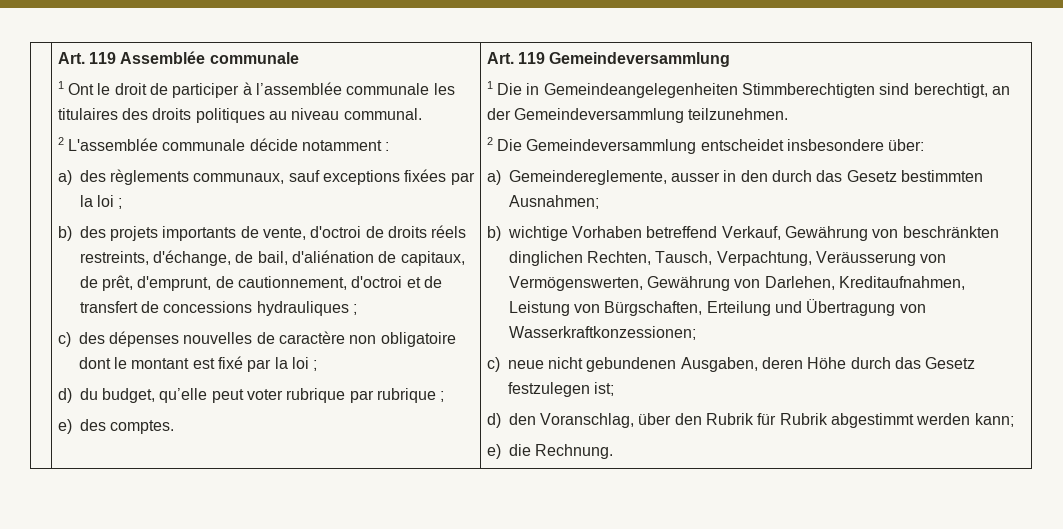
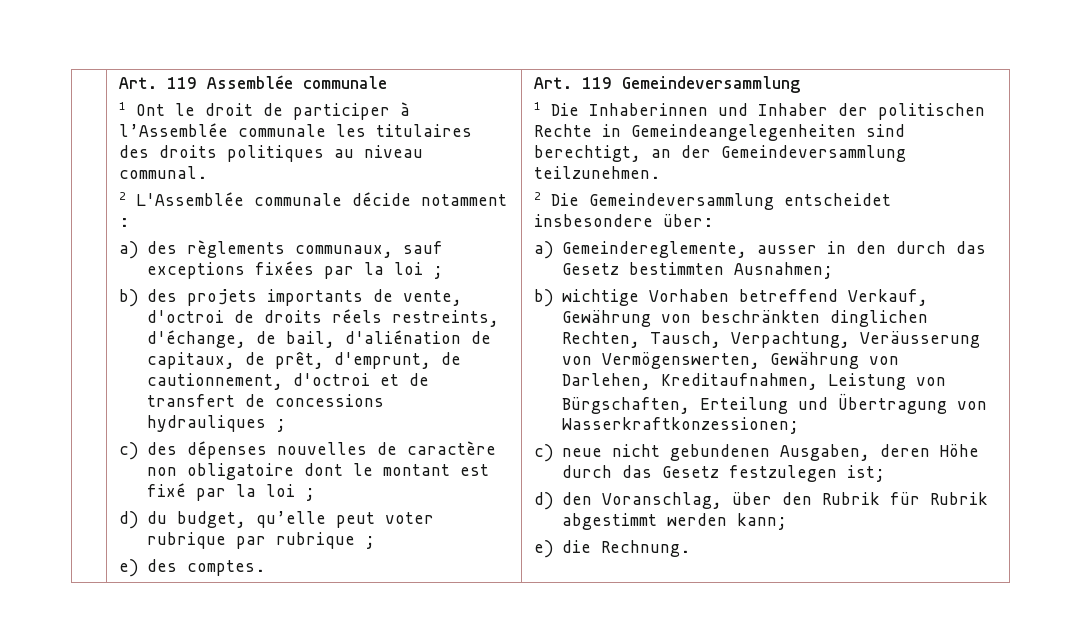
[255,82,342,95] l’assemblée -> [118,123,228,137] l’Assemblée
[67,138,158,151] L'assemblée -> [135,192,244,206] L'Assemblée
(522, 89) none -> [588,103,985,120] [533,124,592,137] Inhaberinnen und Inhaber der politischen Rechte
[741,83,875,98] Stimmberechtigten -> (856, 132) none

